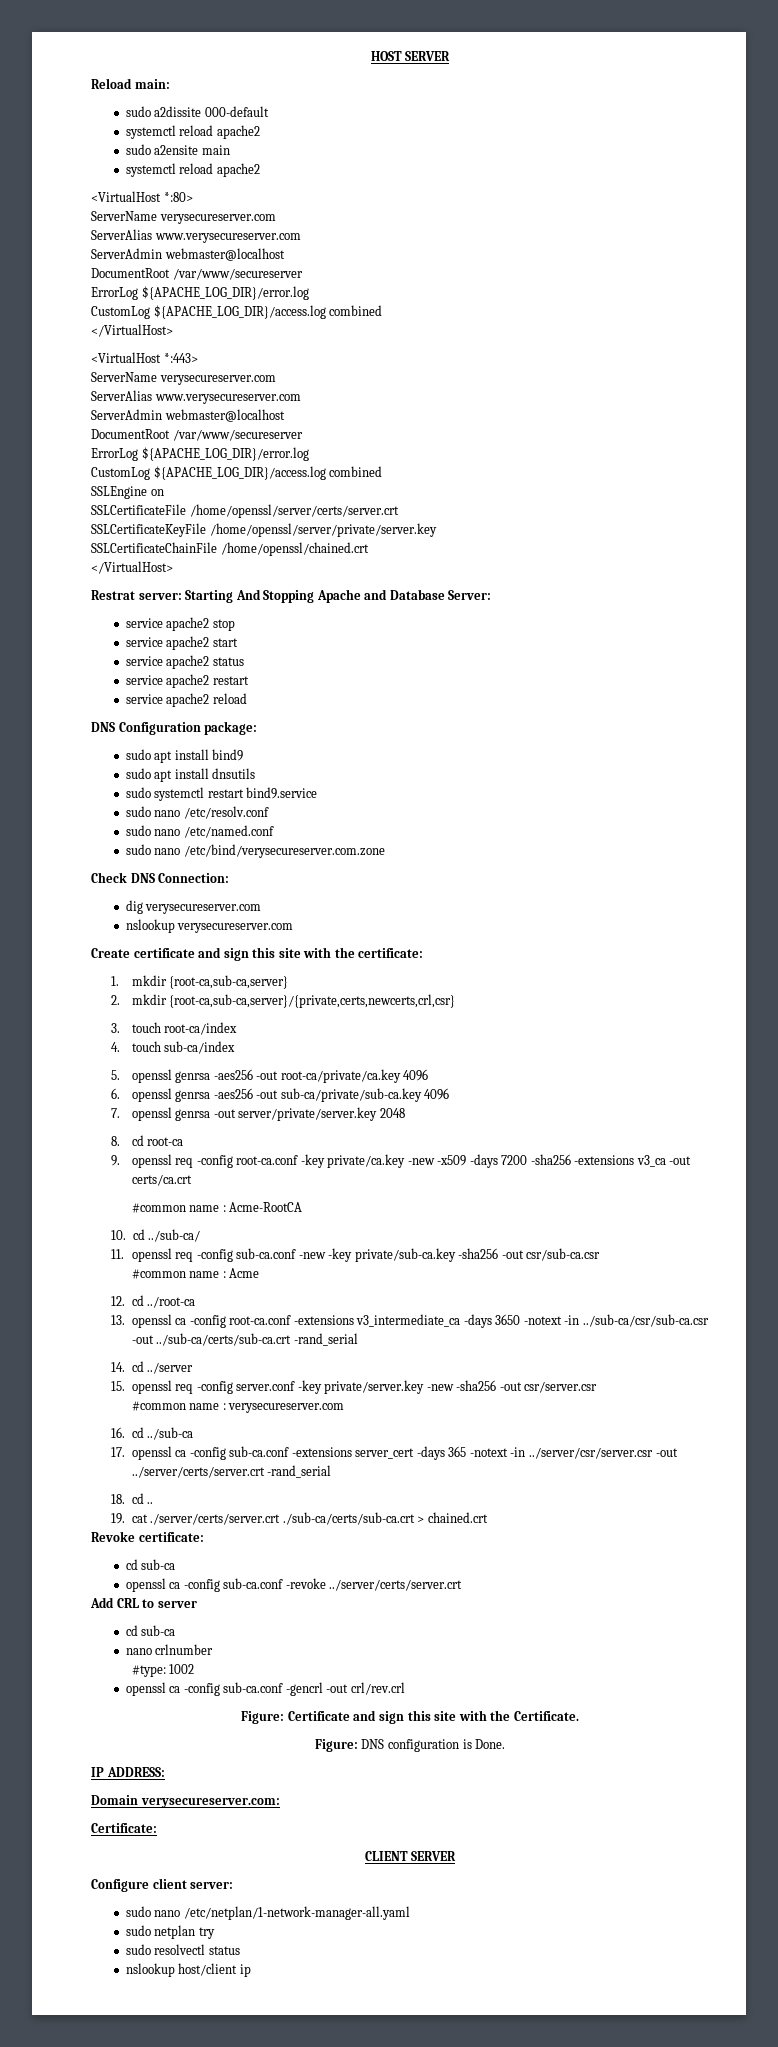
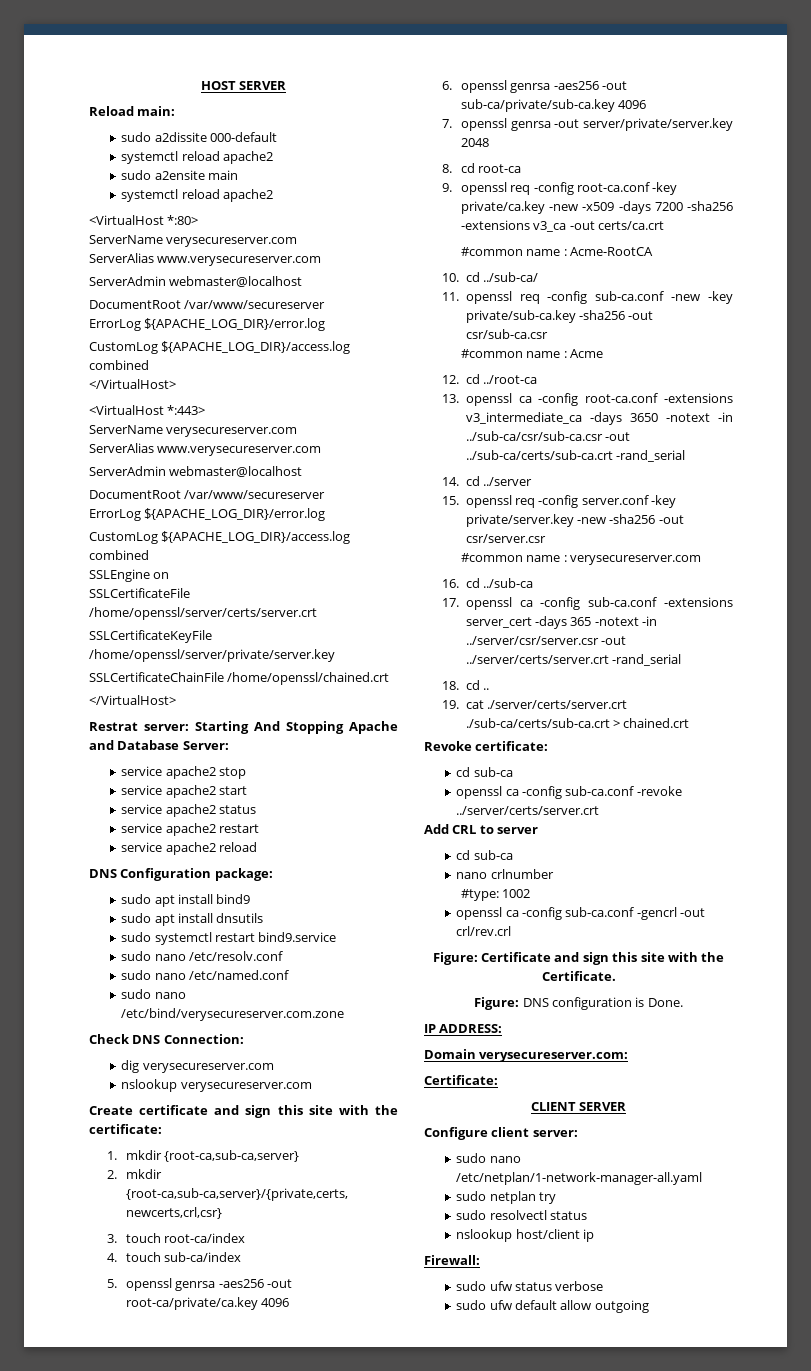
(251, 1970) none -> [424,1255,480,1265] [456,1281,604,1291] [456,1300,649,1313] // Firewall: // sudo ufw status verbose // sudo ufw default allow outgoing

